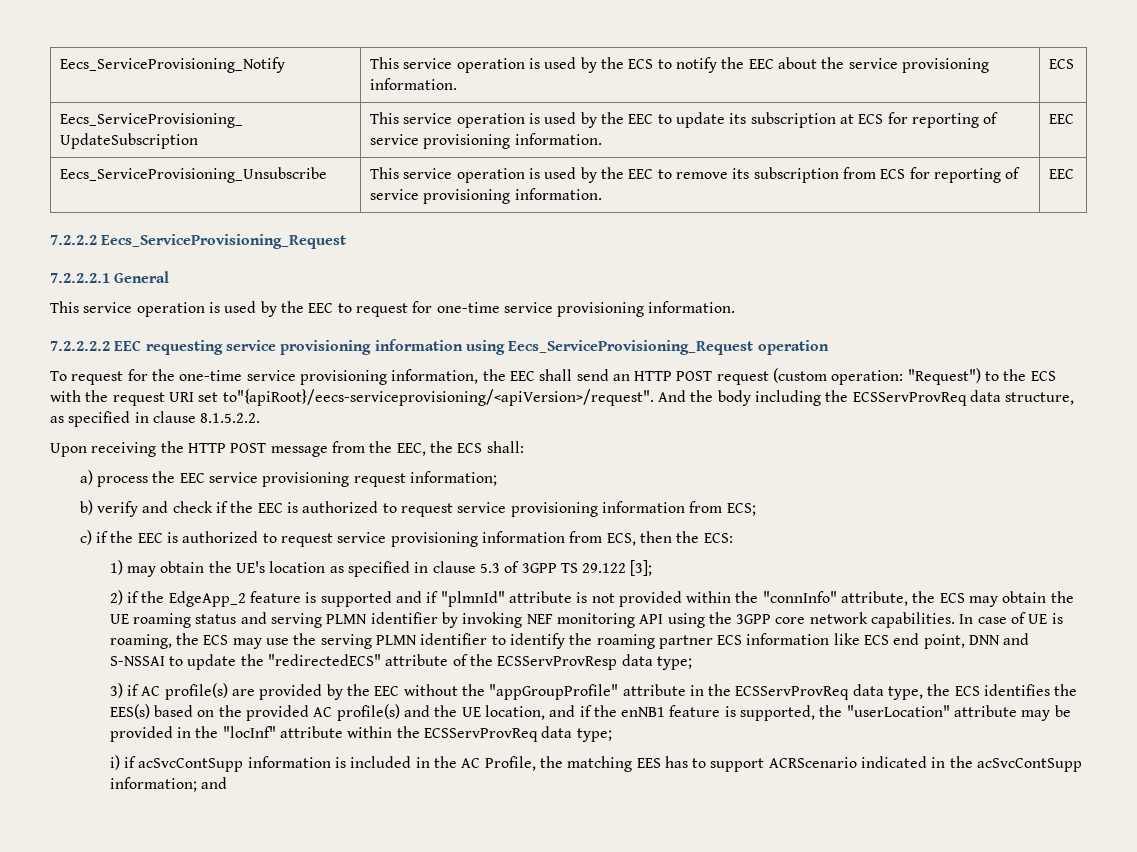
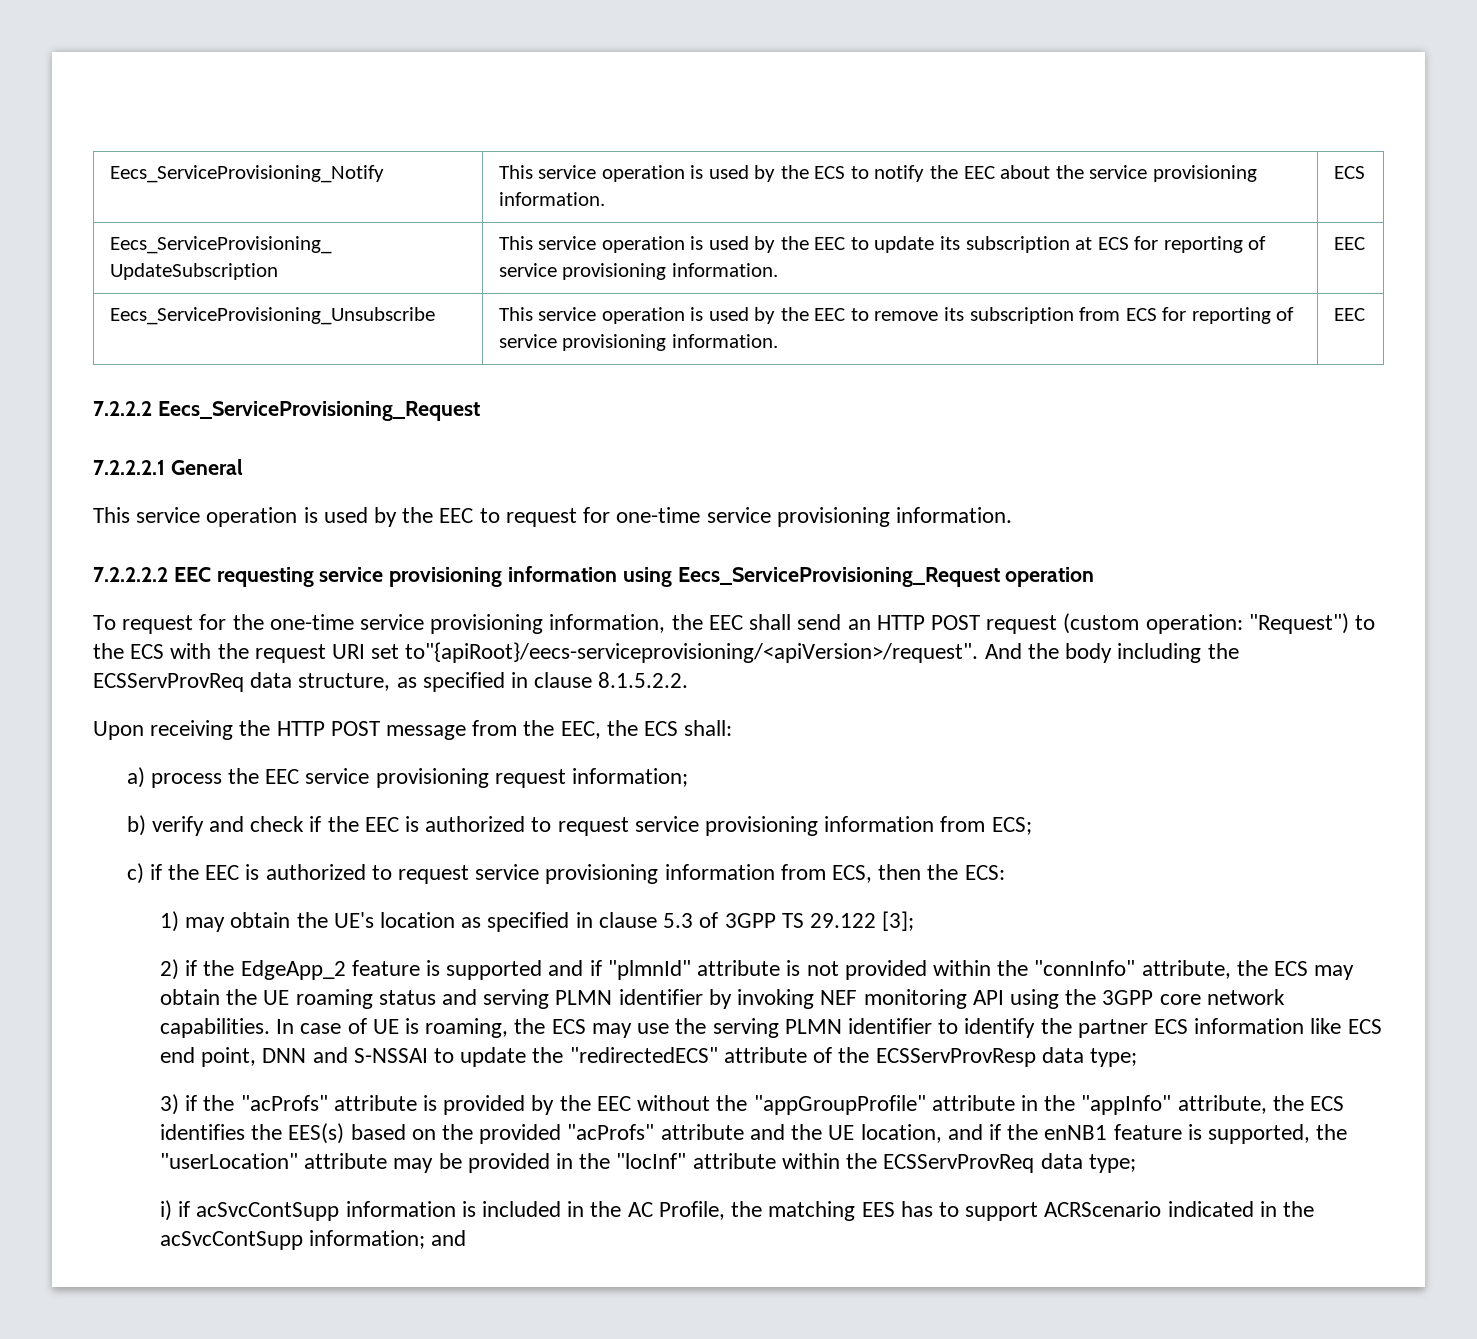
[596,634,655,649] roaming -> (1072, 1026) none
[141,683,255,700] AC profile(s) are -> [203,1095,438,1111] the "acProfs" attribute is
[735,684,924,700] ECSServProvReq data type, -> [1081,1095,1267,1115] "appInfo" attribute,
[313,704,400,721] AC profile(s) -> [567,1124,744,1140] "acProfs" attribute

